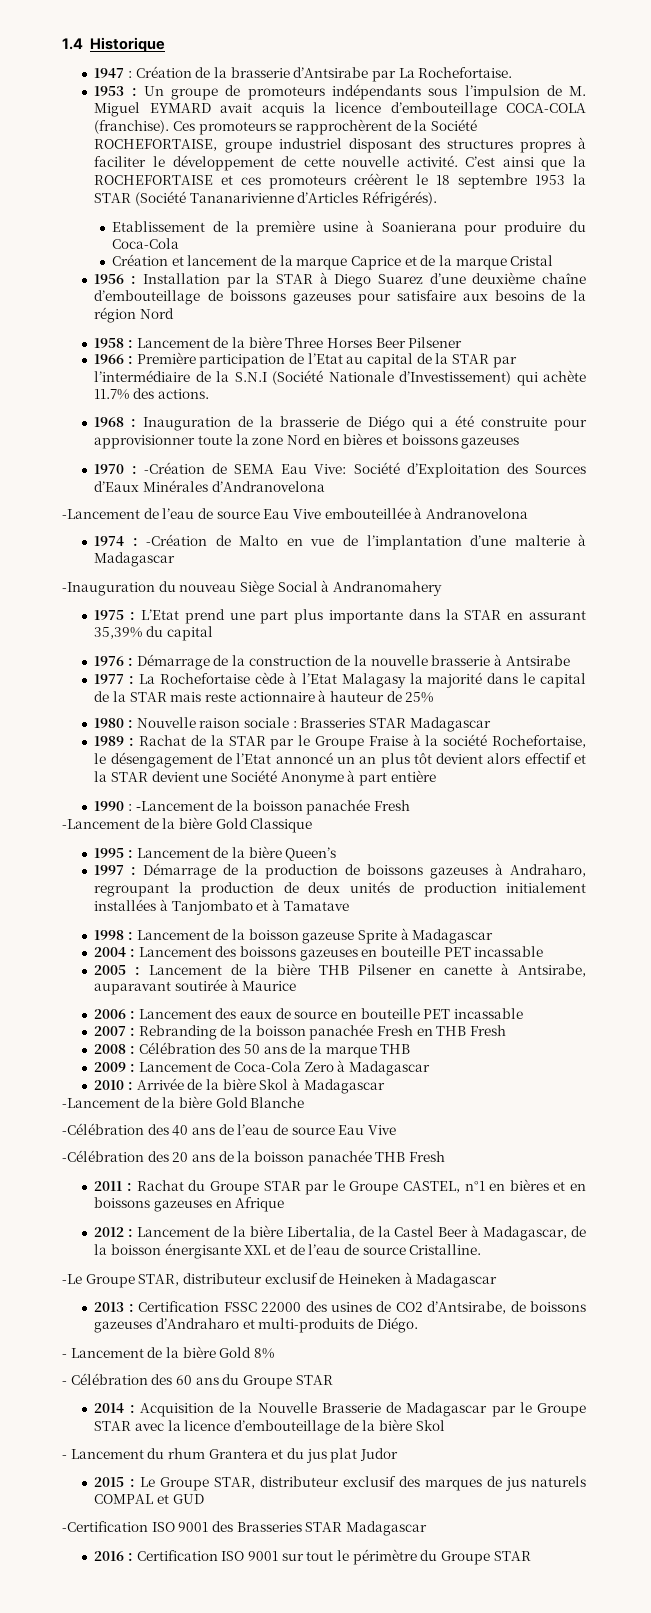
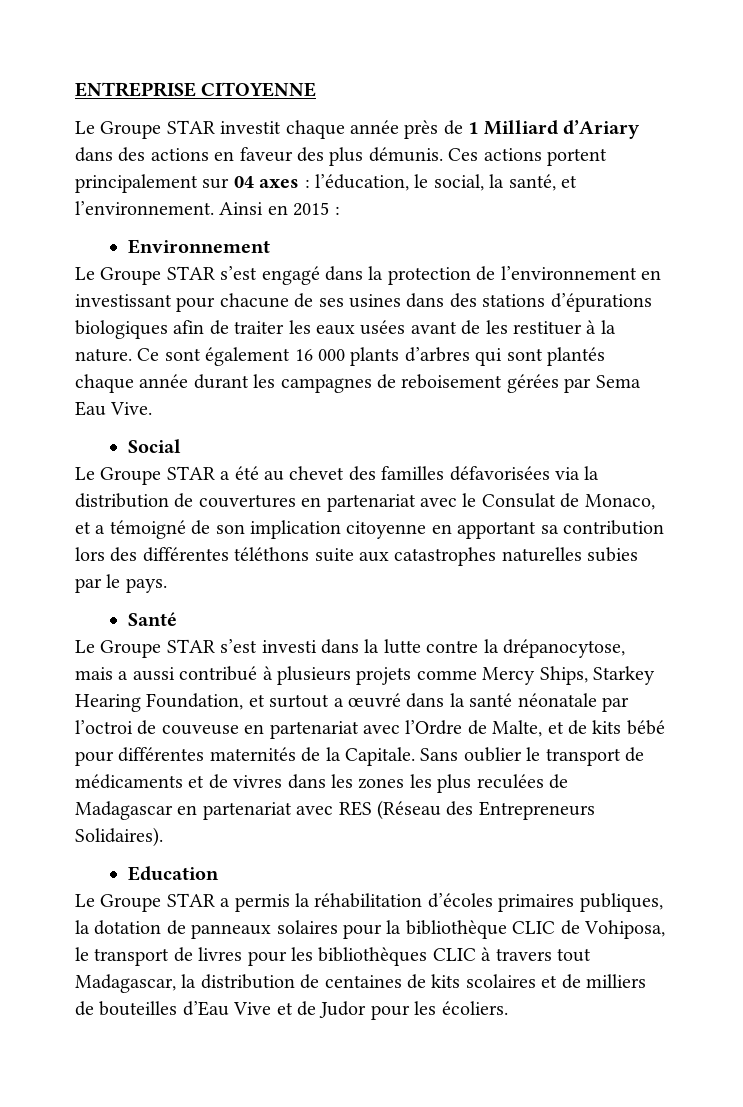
[62,37,165,52] [94,66,513,82] [94,84,586,100] [94,102,587,117] [94,119,477,135] [94,137,587,153] [94,155,586,171] [94,173,586,189] [94,191,438,207] [112,220,587,236] [112,238,180,249] [112,254,554,270] [94,272,586,288] [94,290,587,305] [94,307,175,323] [94,336,463,348] [94,352,517,368] [94,370,586,386] [94,388,209,400] [94,415,588,431] [94,433,520,449] [94,462,587,478] [94,480,325,492] [62,507,528,519] [94,534,586,550] [94,552,176,567] [62,580,442,596] [94,609,586,624] [94,626,213,641] [94,654,570,670] [94,672,586,688] [94,690,434,703] [94,717,491,732] [94,734,586,750] [94,752,586,768] [94,770,436,786] [94,799,410,815] [62,817,313,833] [94,846,337,861] [94,863,587,879] [94,881,587,897] [94,899,349,915] [94,928,494,944] [94,946,544,961] [94,963,586,977] [94,979,297,995] [94,1008,523,1019] [94,1024,506,1040] [94,1042,411,1058] [94,1060,430,1076] [94,1078,385,1094] [62,1096,305,1108] [62,1123,396,1136] [62,1150,445,1166] [94,1179,587,1195] [94,1197,285,1212] [94,1225,586,1241] [94,1243,482,1259] [62,1272,498,1288] [94,1301,586,1314] [94,1317,418,1333] [62,1346,274,1359] [62,1373,333,1389] [94,1402,587,1417] [94,1419,445,1435] [62,1448,398,1463] [94,1476,587,1491] [94,1494,204,1504] [62,1521,427,1536] [94,1549,531,1565] 1.4 Historique // 1947 : Création de la brasserie d’Antsirabe par La Rochefortaise. // 1953 : Un groupe de promoteurs indépendants sous l’impulsion de M. Miguel EYMARD avait acquis la licence d’embouteillage COCA-COLA (franchise). Ces promoteurs se rapprochèrent de la Société ROCHEFORTAISE, groupe industriel disposant des structures propres à faciliter le développement de cette nouvelle activité. C’est ainsi que la ROCHEFORTAISE et ces promoteurs créèrent le 18 septembre 1953 la STAR (Société Tananarivienne d’Articles Réfrigérés). // Etablissement de la première usine à Soanierana pour produire du Coca-Cola // Création et lancement de la marque Caprice et de la marque Cristal // 1956 : Installation par la STAR à Diego Suarez d’une deuxième chaîne d’embouteillage de boissons gazeuses pour satisfaire aux besoins de la région Nord // 1958 : Lancement de la bière Three Horses Beer Pilsener // 1966 : Première participation de l’Etat au capital de la STAR par l’intermédiaire de la S.N.I (Société Nationale d’Investissement) qui achète 11.7% des actions. // 1968 : Inauguration de la brasserie de Diégo qui a été construite pour approvisionner toute la zone Nord en bières et boissons gazeuses // 1970 : -Création de SEMA Eau Vive: Société d’Exploitation des Sources d’Eaux Minérales d’Andranovelona // -Lancement de l’eau de source Eau Vive embouteillée à Andranovelona // 1974 : -Création de Malto en vue de l’implantation d’une malterie à Madagascar // -Inauguration du nouveau Siège Social à Andranomahery // 1975 : L’Etat prend une part plus importante dans la STAR en assurant 35,39% du capital // 1976 : Démarrage de la construction de la nouvelle brasserie à Antsirabe // 1977 : La Rochefortaise cède à l’Etat Malagasy la majorité dans le capital de la STAR mais reste actionnaire à hauteur de 25% // 1980 : Nouvelle raison sociale : Brasseries STAR Madagascar // 1989 : Rachat de la STAR par le Groupe Fraise à la société Rochefortaise, le désengagement de l’Etat annoncé un an plus tôt devient alors effectif et la STAR devient une Société Anonyme à part entière // 1990 : -Lancement de la boisson panachée Fresh // -Lancement de la bière Gold Classique // 1995 : Lancement de la bière Queen’s // 1997 : Démarrage de la production de boissons gazeuses à Andraharo, regroupant la production de deux unités de production initialement installées à Tanjombato et à Tamatave // 1998 : Lancement de la boisson gazeuse Sprite à Madagascar // 2004 : Lancement des boissons gazeuses en bouteille PET incassable // 2005 : Lancement de la bière THB Pilsener en canette à Antsirabe, auparavant soutirée à Maurice // 2006 : Lancement des eaux de source en bouteille PET incassable // 2007 : Rebranding de la boisson panachée Fresh en THB Fresh // 2008 : Célébration des 50 ans de la marque THB // 2009 : Lancement de Coca-Cola Zero à Madagascar // 2010 : Arrivée de la bière Skol à Madagascar // -Lancement de la bière Gold Blanche // -Célébration des 40 ans de l’eau de source Eau Vive // -Célébration des 20 ans de la boisson panachée THB Fresh // 2011 : Rachat du Groupe STAR par le Groupe CASTEL, n°1 en bières et en boissons gazeuses en Afrique // 2012 : Lancement de la bière Libertalia, de la Castel Beer à Madagascar, de la boisson énergisante XXL et de l’eau de source Cristalline. // -Le Groupe STAR, distributeur exclusif de Heineken à Madagascar // 2013 : Certification FSSC 22000 des usines de CO2 d’Antsirabe, de boissons gazeuses d’Andraharo et multi-produits de Diégo. // - Lancement de la bière Gold 8% // - Célébration des 60 ans du Groupe STAR // 2014 : Acquisition de la Nouvelle Brasserie de Madagascar par le Groupe STAR avec la licence d’embouteillage de la bière Skol // - Lancement du rhum Grantera et du jus plat Judor // 2015 : Le Groupe STAR, distributeur exclusif des marques de jus naturels COMPAL et GUD // -Certification ISO 9001 des Brasseries STAR Madagascar // 2016 : Certification ISO 9001 sur tout le périmètre du Groupe STAR -> [75,82,317,97] [75,120,640,139] [75,147,607,166] [75,174,577,193] [75,201,340,216] [127,239,270,254] [75,266,661,285] [75,293,652,312] [75,320,616,339] [75,347,605,366] [75,374,641,393] [75,401,153,416] [127,439,181,453] [75,466,600,485] [75,493,655,512] [75,520,664,539] [75,547,639,566] [75,574,167,593] [127,612,177,626] [75,639,625,658] [75,666,655,685] [75,693,629,712] [75,720,665,739] [75,747,644,766] [75,774,568,793] [75,800,595,820] [75,827,163,847] [127,866,219,881] [75,893,663,912] [75,920,665,939] [75,947,591,966] [75,974,646,993] [75,1001,508,1020] ENTREPRISE CITOYENNE // Le Groupe STAR investit chaque année près de 1 Milliard d’Ariary dans des actions en faveur des plus démunis. Ces actions portent principalement sur 04 axes : l’éducation, le social, la santé, et l’environnement. Ainsi en 2015 : // Environnement // Le Groupe STAR s’est engagé dans la protection de l’environnement en investissant pour chacune de ses usines dans des stations d’épurations biologiques afin de traiter les eaux usées avant de les restituer à la nature. Ce sont également 16 000 plants d’arbres qui sont plantés chaque année durant les campagnes de reboisement gérées par Sema Eau Vive. // Social // Le Groupe STAR a été au chevet des familles défavorisées via la distribution de couvertures en partenariat avec le Consulat de Monaco, et a témoigné de son implication citoyenne en apportant sa contribution lors des différentes téléthons suite aux catastrophes naturelles subies par le pays. // Santé // Le Groupe STAR s’est investi dans la lutte contre la drépanocytose, mais a aussi contribué à plusieurs projets comme Mercy Ships, Starkey Hearing Foundation, et surtout a œuvré dans la santé néonatale par l’octroi de couveuse en partenariat avec l’Ordre de Malte, et de kits bébé pour différentes maternités de la Capitale. Sans oublier le transport de médicaments et de vivres dans les zones les plus reculées de Madagascar en partenariat avec RES (Réseau des Entrepreneurs Solidaires). // Education // Le Groupe STAR a permis la réhabilitation d’écoles primaires publiques, la dotation de panneaux solaires pour la bibliothèque CLIC de Vohiposa, le transport de livres pour les bibliothèques CLIC à travers tout Madagascar, la distribution de centaines de kits scolaires et de milliers de bouteilles d’Eau Vive et de Judor pour les écoliers.

